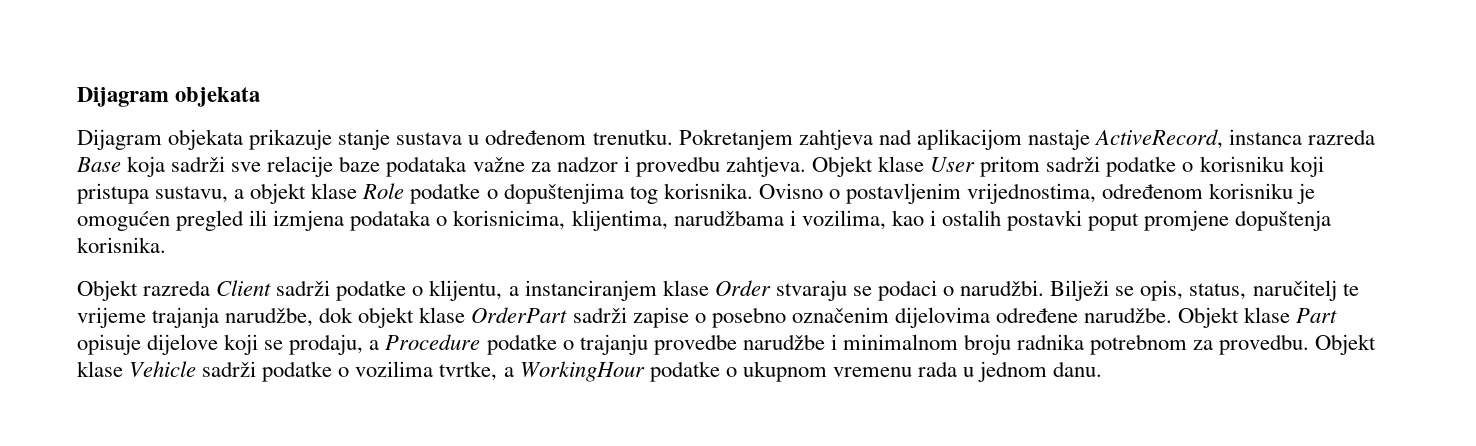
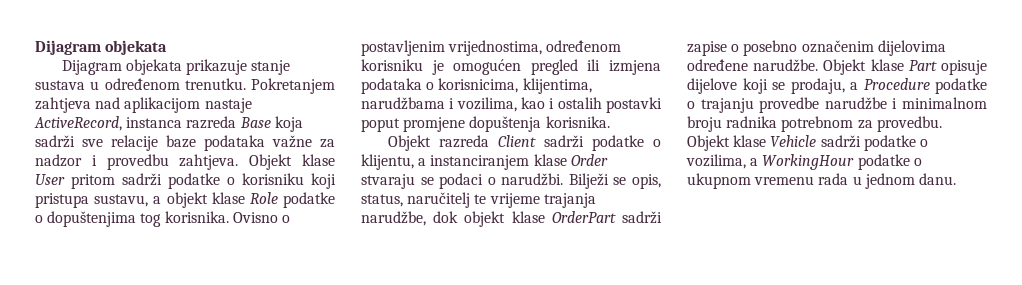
[355,361,498,381] vozilima tvrtke, -> [686,154,746,169] vozilima,

